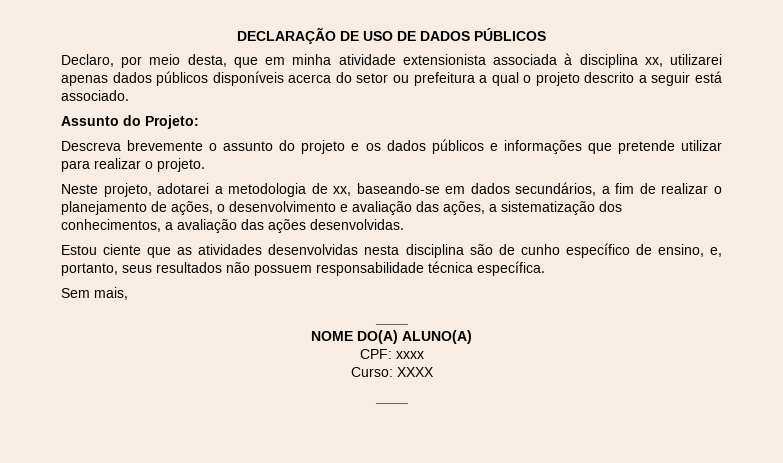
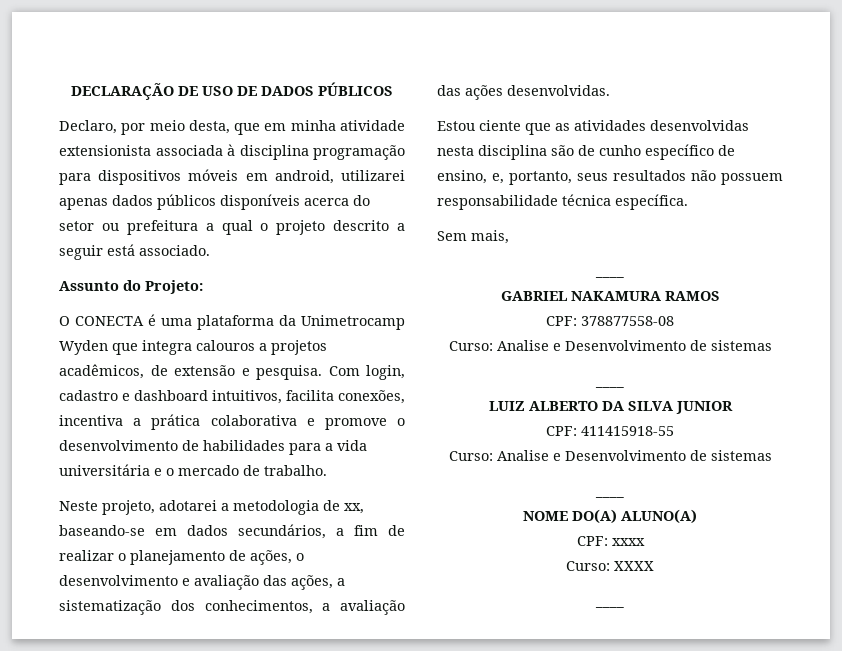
[644,57,663,67] xx, -> [313,145,405,160] [59,169,334,185] programação para dispositivos móveis em android,
[61,139,722,154] [61,158,205,172] Descreva brevemente o assunto do projeto e os dados públicos e informações que pretende utilizar para realizar o projeto. -> [59,314,405,330] [59,340,327,355] [59,364,405,380] [59,390,405,404] [59,414,405,430] [59,440,367,455] [59,464,327,476] O CONECTA é uma plataforma da Unimetrocamp Wyden que integra calouros a projetos acadêmicos, de extensão e pesquisa. Com login, cadastro e dashboard intuitivos, facilita conexões, incentiva a prática colaborativa e promove o desenvolvimento de habilidades para a vida universitária e o mercado de trabalho.
(408, 324) none -> [500,291,720,301] [546,316,674,326] [448,340,772,351] [595,386,624,388] [488,401,733,414] [546,426,674,436] [448,450,772,461] [595,496,624,498] // GABRIEL NAKAMURA RAMOS // CPF: 378877558-08 // Curso: Analise e Desenvolvimento de sistemas // ____ // LUIZ ALBERTO DA SILVA JUNIOR // CPF: 411415918-55 // Curso: Analise e Desenvolvimento de sistemas // ____

